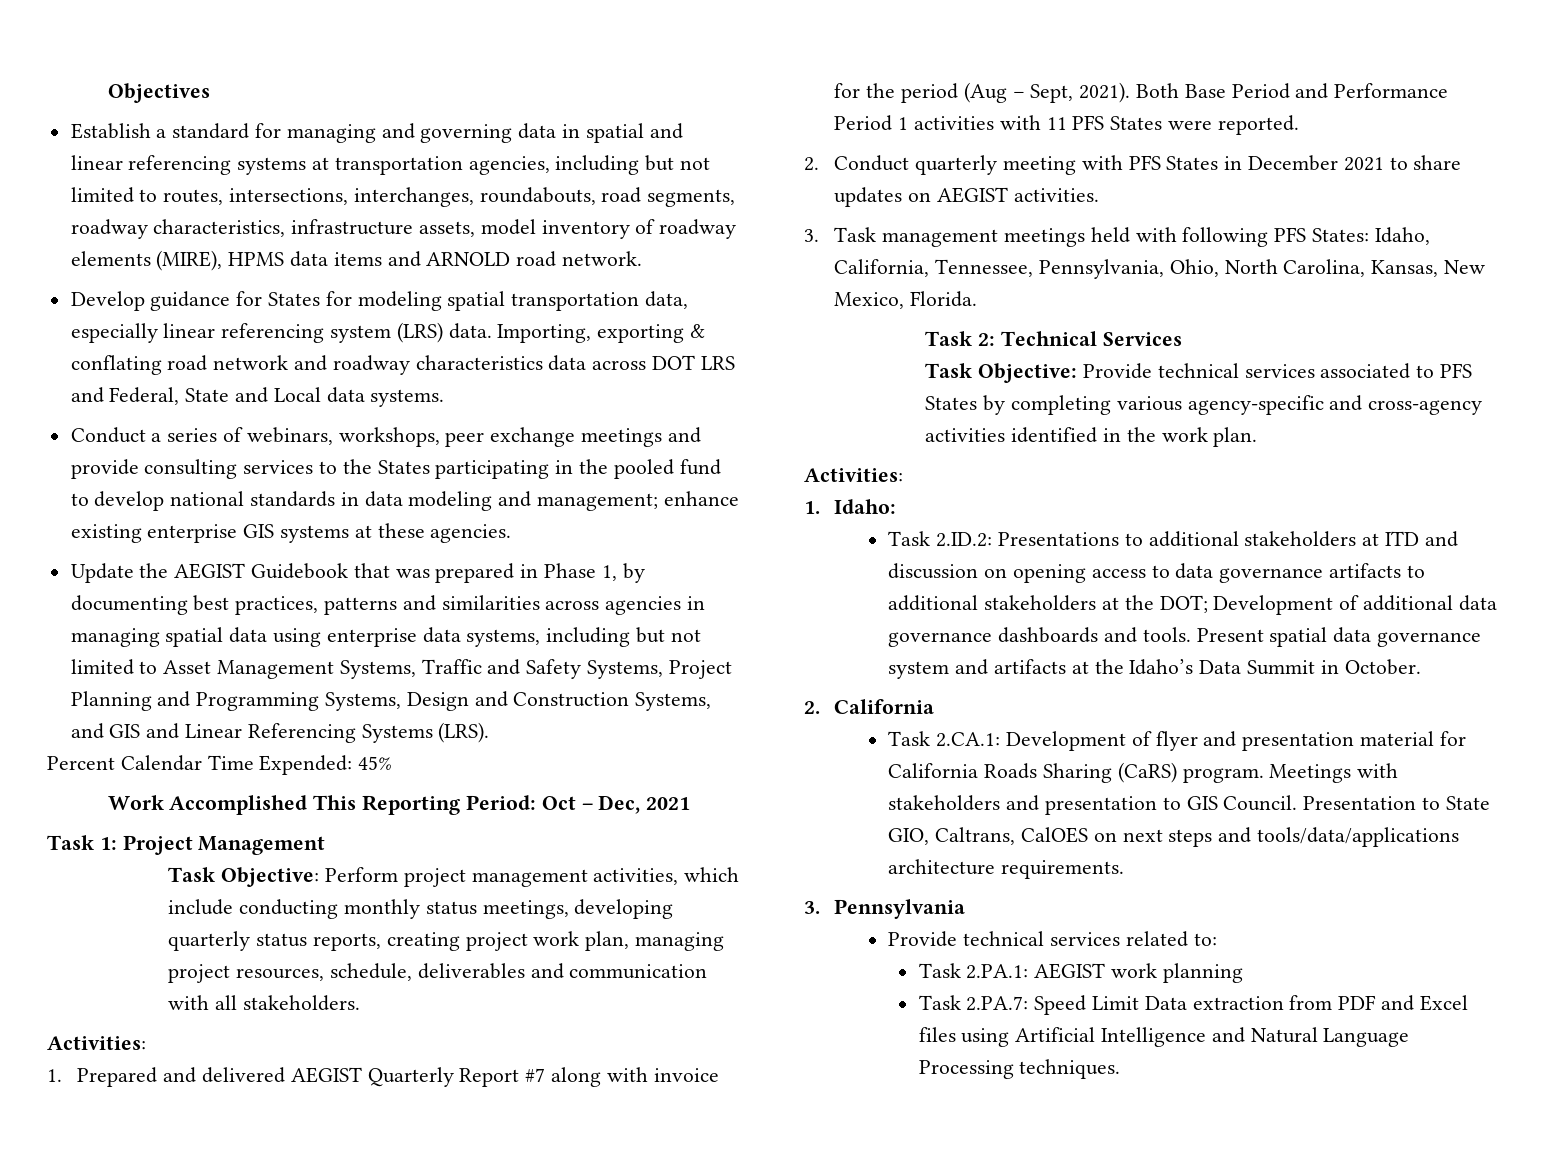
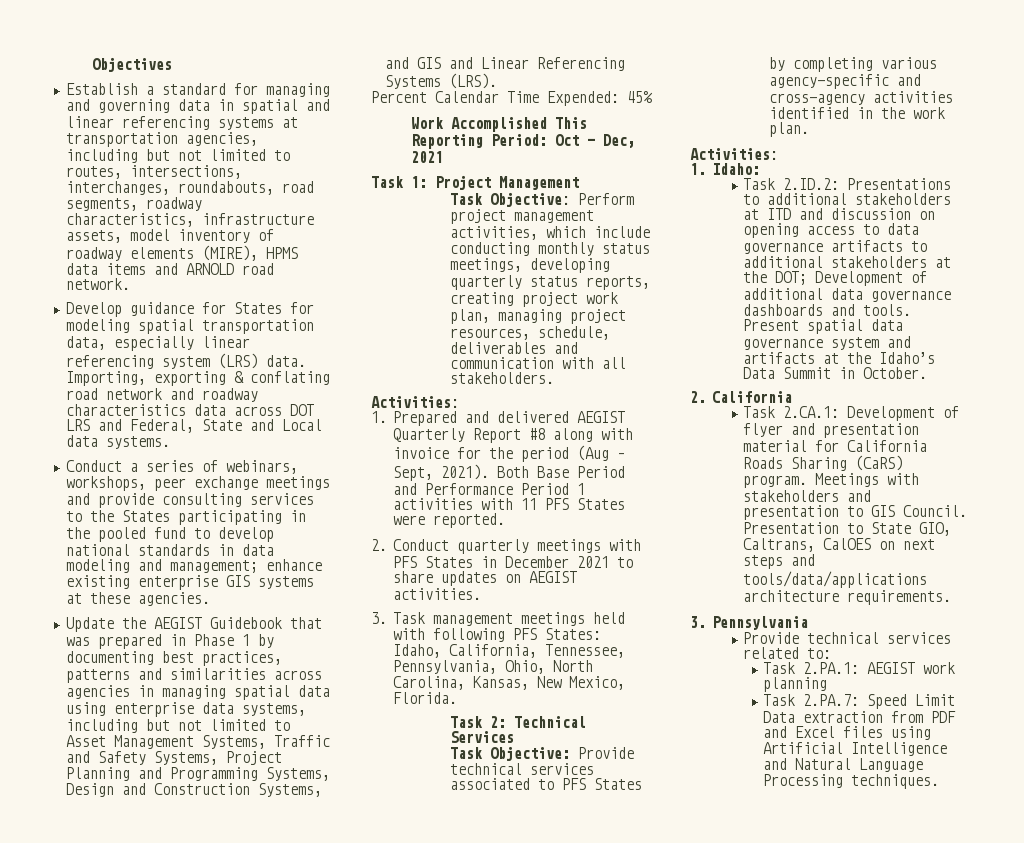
[601,565,617,581] 1, -> [241,634,250,646] 1
[525,1068,546,1082] #7 -> [529,428,546,440] #8
[1002,156,1076,175] meeting -> [537,539,602,553] meetings

